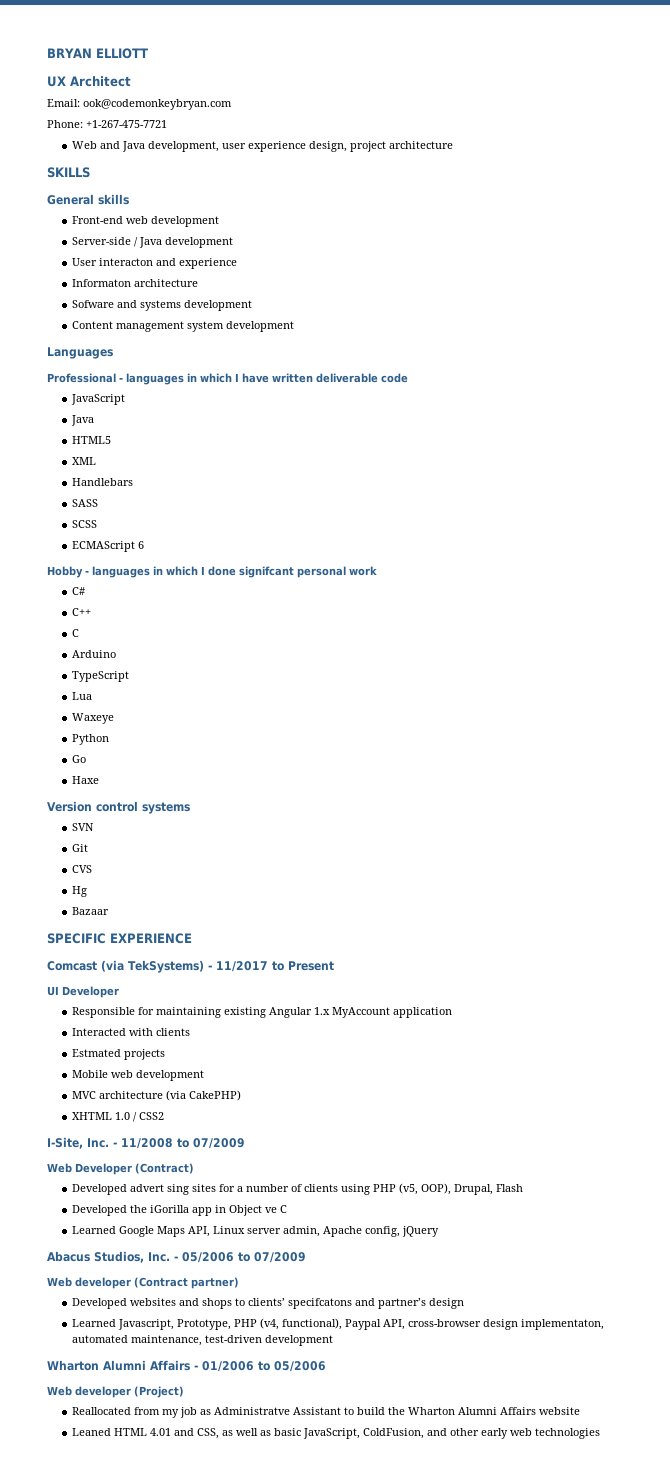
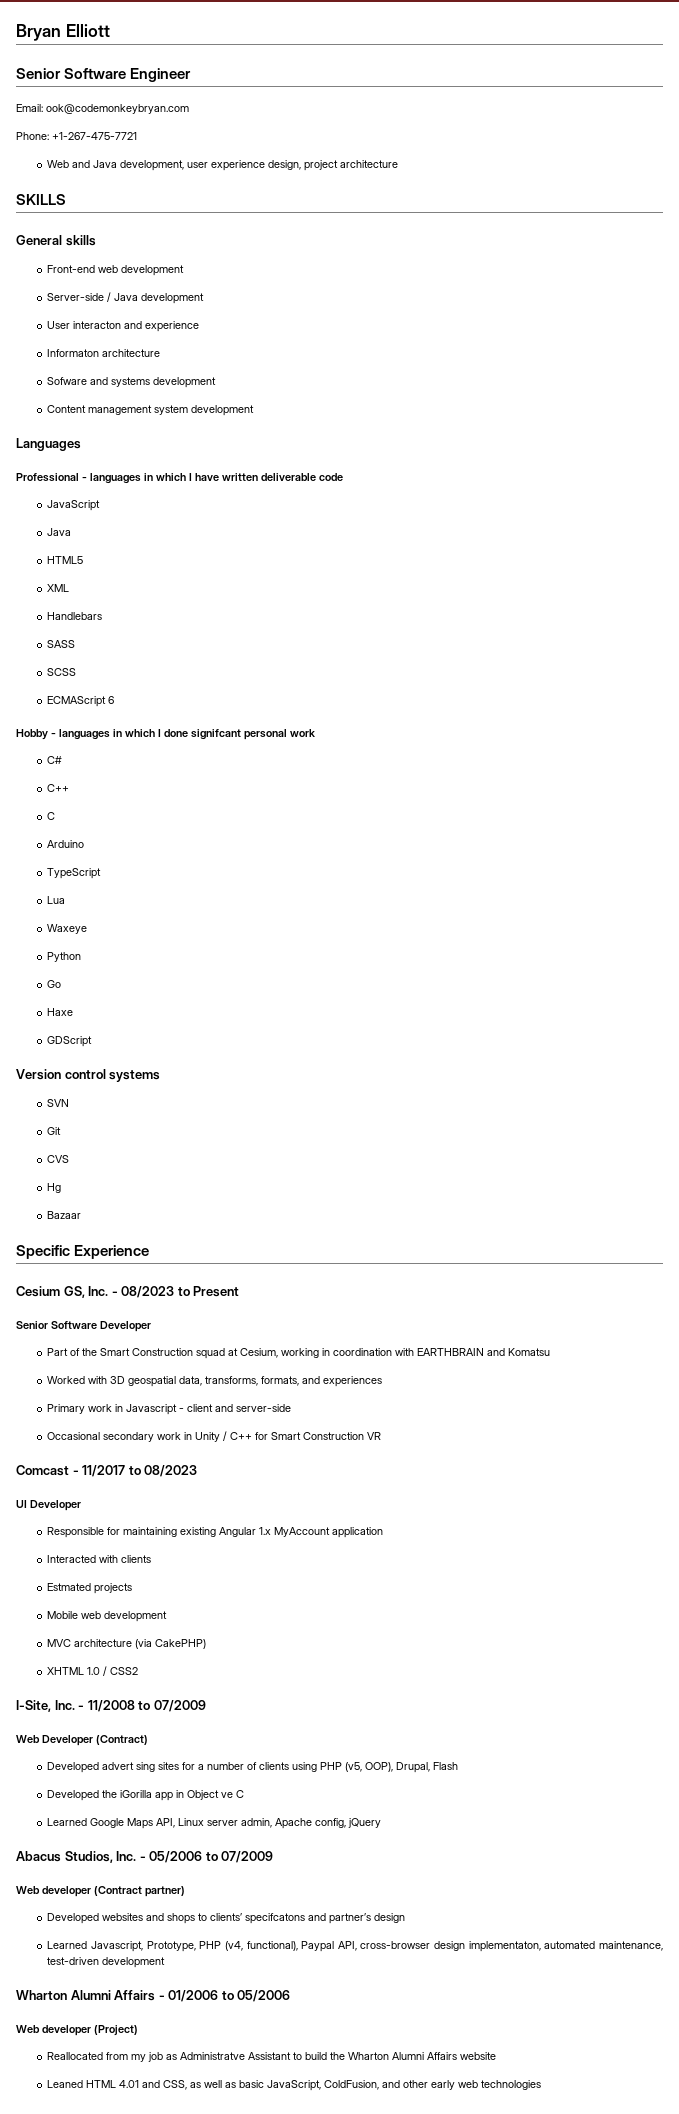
[47,48,148,59] [47,76,131,87] BRYAN ELLIOTT // UX Architect -> [16,24,110,41] [16,68,192,82] Bryan Elliott // Senior Software Engineer
(100, 780) none -> [47,1036,93,1047] // GDScript
[47,933,192,944] SPECIFIC EXPERIENCE -> [16,1245,150,1259] [16,1286,240,1298] [16,1321,151,1332] [47,1348,551,1359] [47,1376,383,1387] [47,1404,292,1415] [47,1431,382,1442] Specific Experience // Cesium GS, Inc. - 08/2023 to Present // Senior Software Developer // Part of the Smart Construction squad at Cesium, working in coordination with EARTHBRAIN and Komatsu // Worked with 3D geospatial data, transforms, formats, and experiences // Primary work in Javascript - client and server-side // Occasional secondary work in Unity / C++ for Smart Construction VR
[101,960,204,973] (via TekSystems) -> (69, 1470) none
[287,961,334,971] Present -> [144,1465,198,1477] 08/2023

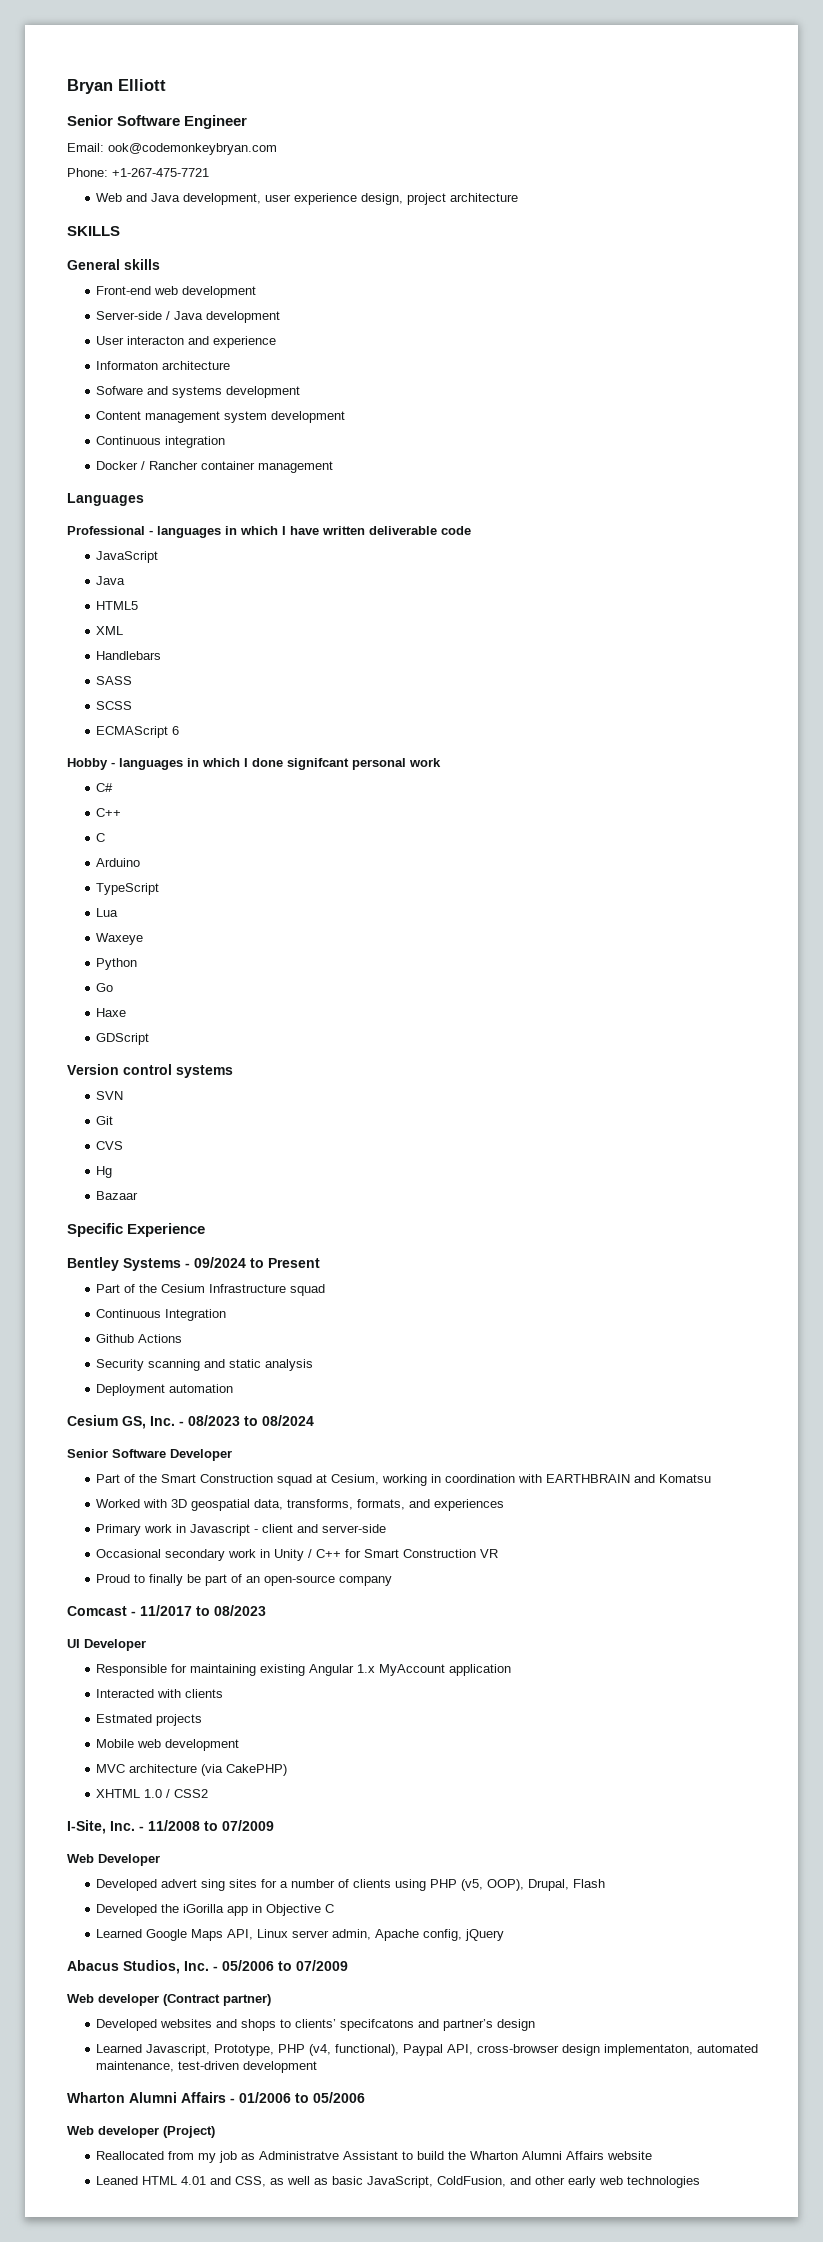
(255, 410) none -> [96,436,226,448] [96,461,334,473] // Continuous integration // Docker / Rancher container management
(150, 1252) none -> [67,1257,320,1271] [96,1284,326,1296] [96,1309,227,1321] [96,1334,183,1343] [96,1359,314,1371] [96,1384,234,1396] // Bentley Systems - 09/2024 to Present // Part of the Cesium Infrastructure squad // Continuous Integration // Github Actions // Security scanning and static analysis // Deployment automation
[193,1286,240,1297] Present -> [262,1415,314,1426] 08/2024
(382, 1436) none -> [96,1574,393,1586] // Proud to finally be part of an open-source company
[95,1735,148,1745] (Contract) -> (160, 1860) none
[187,1790,234,1800] Object ve -> [266,1904,322,1916] Objective

